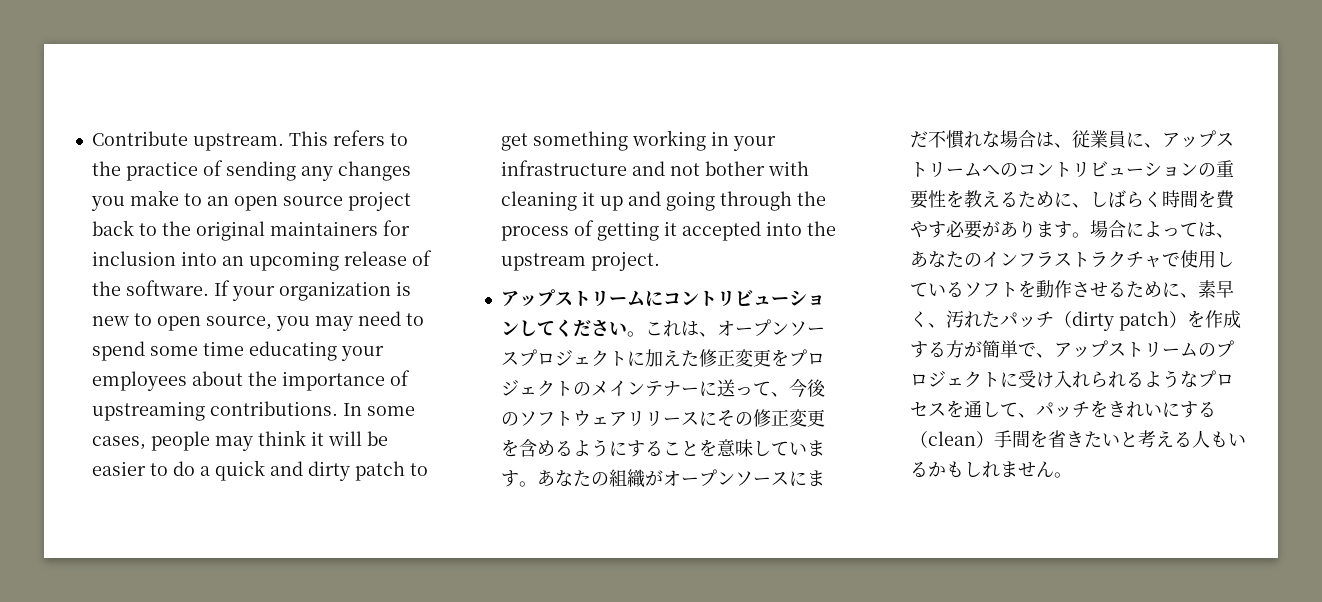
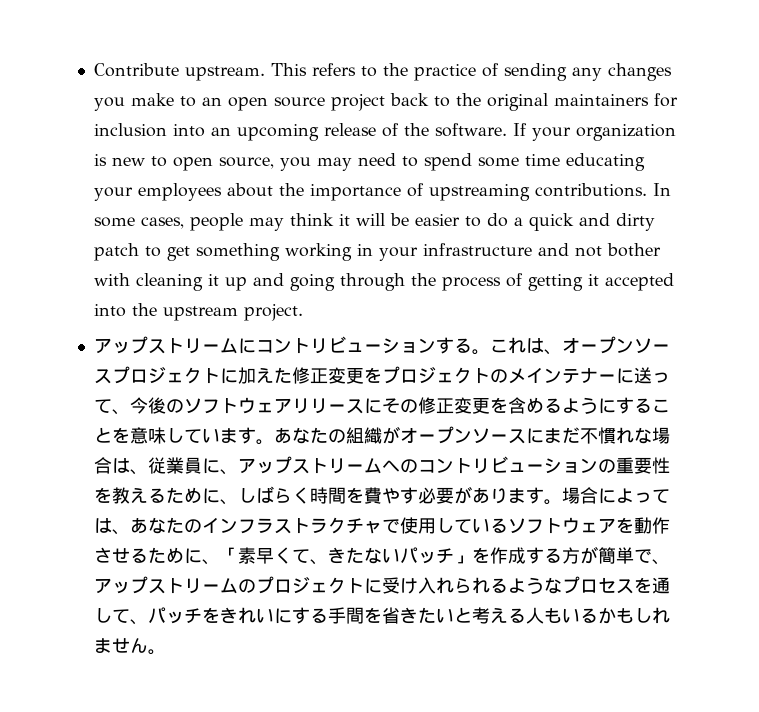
[518,319,627,337] してください -> [435,337,472,354] する
(1018, 289) none -> [561,517,616,534] ウェア
[1197,280,1234,298] [909,310,1187,331] 素早く、汚れたパッチ（dirty patch） -> [219,547,472,565] 「素早くて、きたないパッチ」
[909,431,994,448] （clean） -> (328, 615) none

